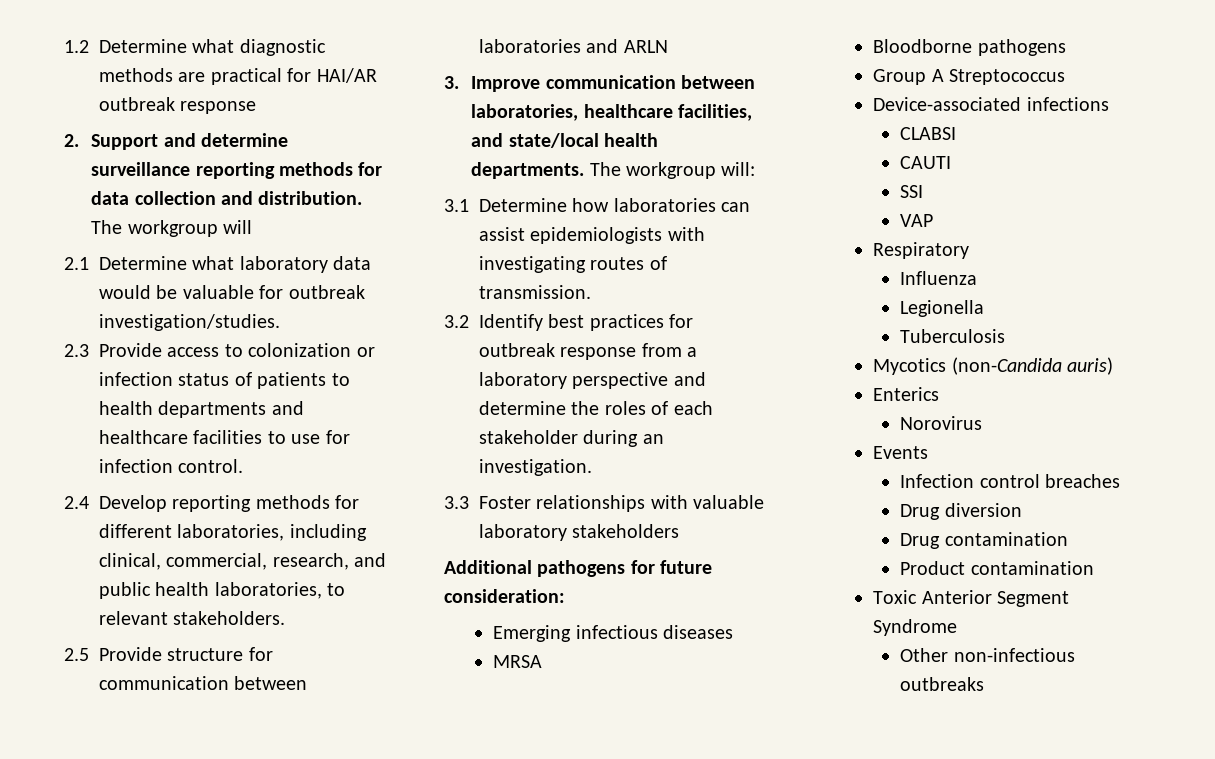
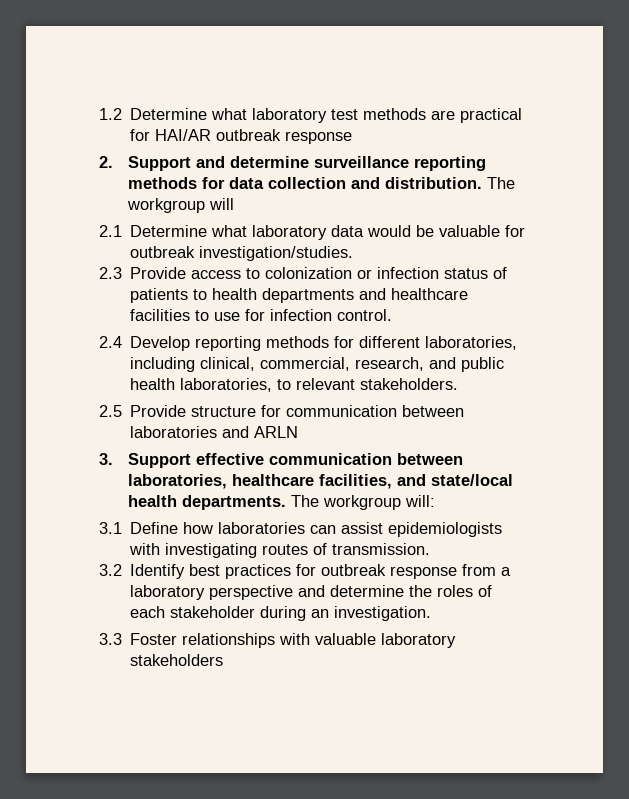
[239,39,326,56] diagnostic -> [252,108,359,123] laboratory test
[471,76,541,92] Improve -> [128,453,265,468] Support effective
[479,198,567,212] Determine -> [130,522,179,534] Define
[444,560,713,577] [444,589,565,603] [493,625,733,642] [493,655,543,668] [873,39,1066,56] [873,69,1065,85] [873,97,1109,111] [900,127,957,140] [900,156,952,169] [900,185,924,198] [900,214,934,227] [873,242,970,259] [900,271,978,285] [900,300,985,317] [900,329,1006,343] [873,357,1113,375] [873,387,940,401] [900,416,983,430] [873,446,929,459] [900,474,1121,488] [900,503,1022,520] [900,532,1068,549] [900,561,1094,575] [873,590,1069,607] [873,619,958,636] [900,648,1075,662] [900,677,985,691] // Additional pathogens for future consideration: // Emerging infectious diseases // MRSA // Bloodborne pathogens // Group A Streptococcus // Device-associated infections // CLABSI // CAUTI // SSI // VAP // Respiratory // Influenza // Legionella // Tuberculosis // Mycotics (non-Candida auris) // Enterics // Norovirus // Events // Infection control breaches // Drug diversion // Drug contamination // Product contamination // Toxic Anterior Segment Syndrome // Other non-infectious outbreaks -> (224, 660) none

